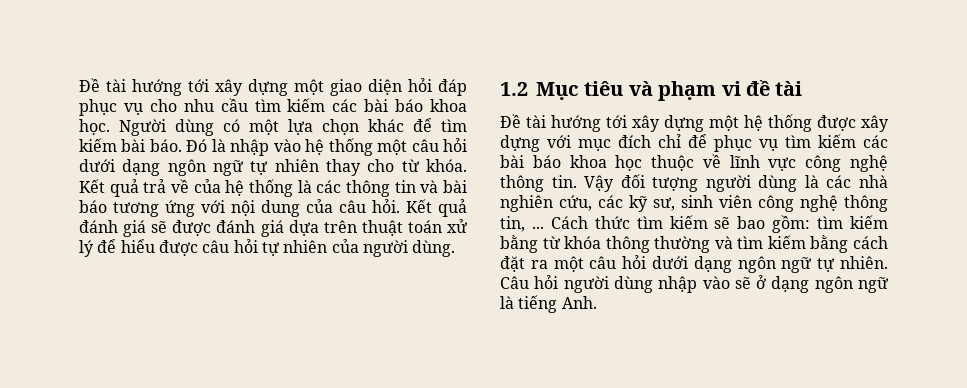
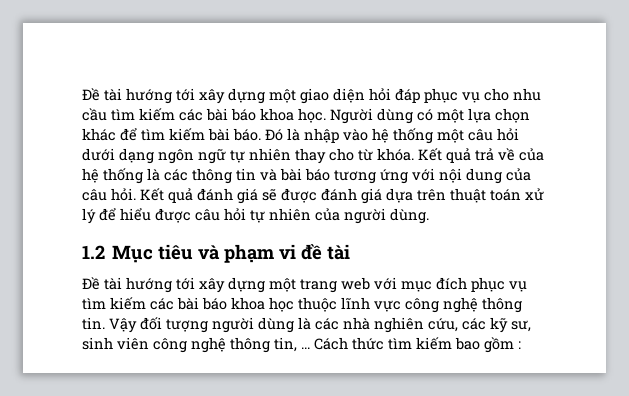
[744,114,889,132] [500,135,540,152] hệ thống được xây dựng -> [300,277,370,293] trang web
[658,134,707,148] chỉ để -> (467, 283) none
[702,154,721,168] về -> (337, 304) none
[714,215,888,233] [500,235,888,253] [500,255,888,273] [500,275,889,293] [500,295,597,313] sẽ bao gồm: tìm kiếm bằng từ khóa thông thường và tìm kiếm bằng cách đặt ra một câu hỏi dưới dạng ngôn ngữ tự nhiên. Câu hỏi người dùng nhập vào sẽ ở dạng ngôn ngữ là tiếng Anh. -> [455,337,521,353] bao gồm :

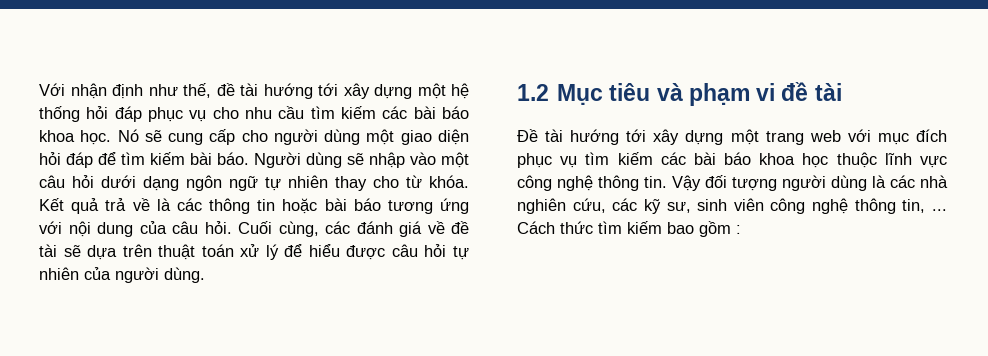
[82,88,365,104] Đề tài hướng tới xây dựng một giao diện -> [39,83,469,99] [39,106,80,122] Với nhận định như thế, đề tài hướng tới xây dựng một hệ thống
[330,108,530,124] [82,128,116,141] Người dùng có một lựa chọn khác -> [117,129,469,145] [39,152,93,168] Nó sẽ cung cấp cho người dùng một giao diện hỏi đáp
[265,128,433,144] Đó là nhập vào hệ thống -> [254,152,436,168] Người dùng sẽ nhập vào
[519,148,544,161] [82,168,143,184] của hệ thống -> (150, 204) none
[260,169,277,181] và -> [282,198,318,214] hoặc
[140,188,382,204] Kết quả đánh giá sẽ được đánh giá -> [238,221,469,237] [39,244,81,257] Cuối cùng, các đánh giá về đề tài sẽ

